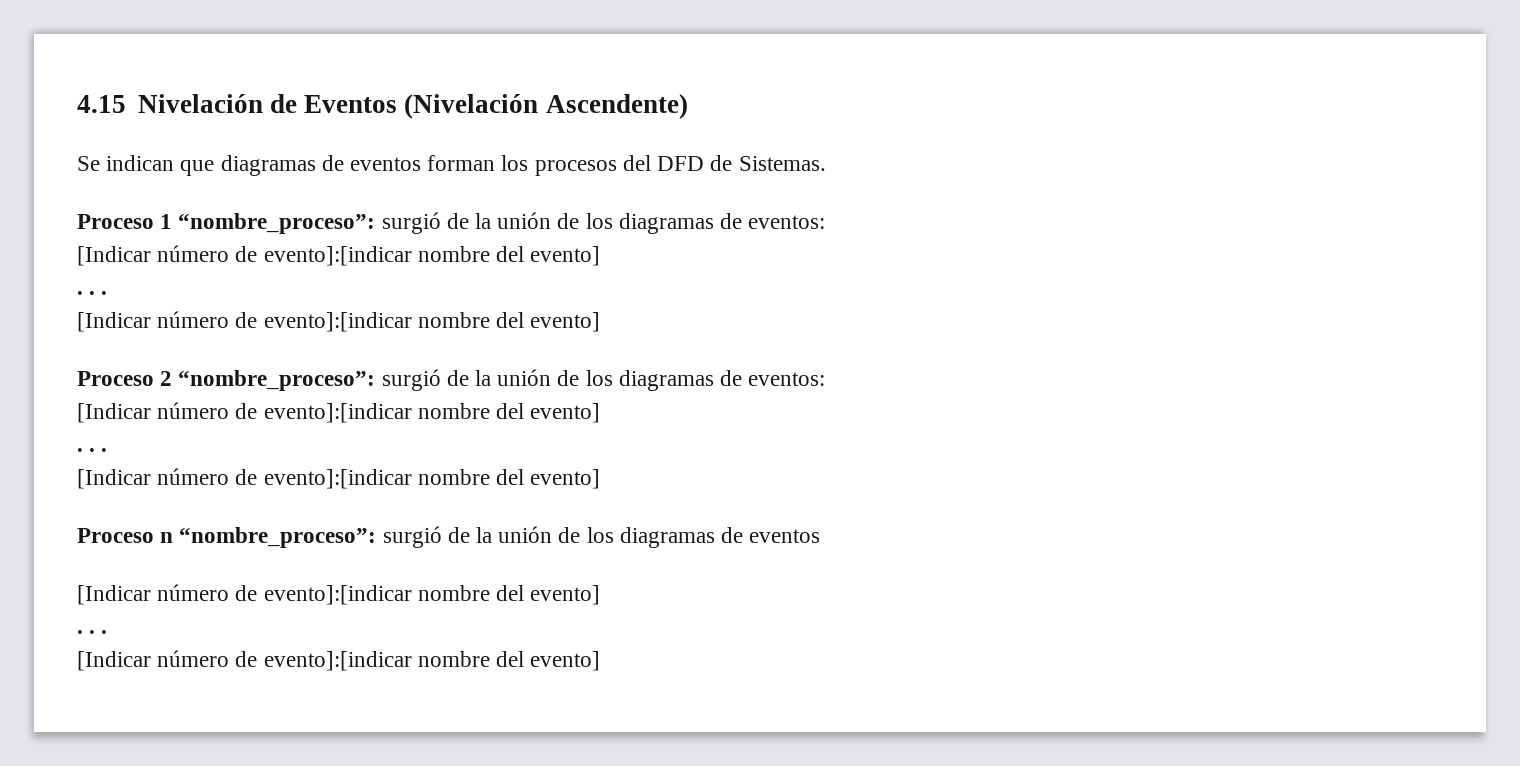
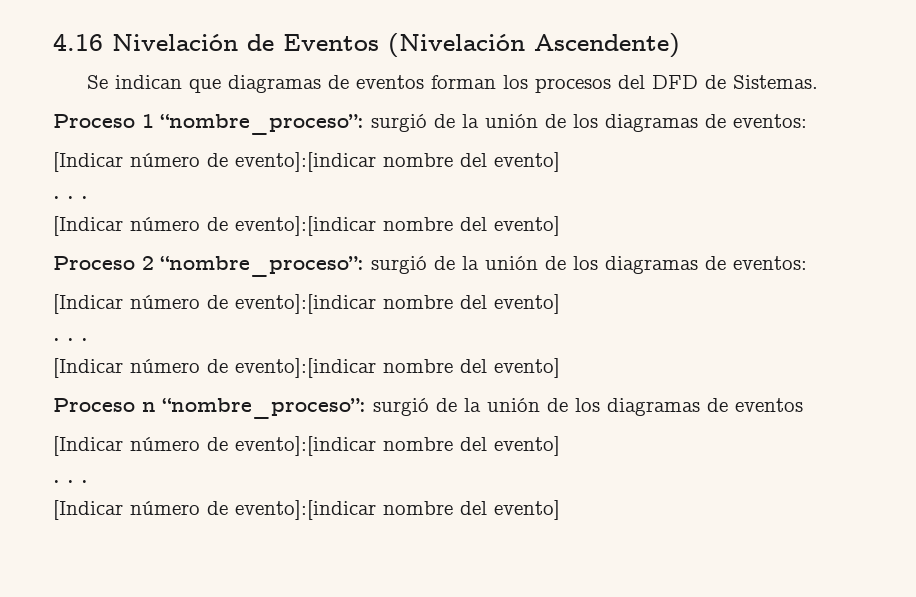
[77,95,126,113] 4.15 -> [53,33,103,51] 4.16

